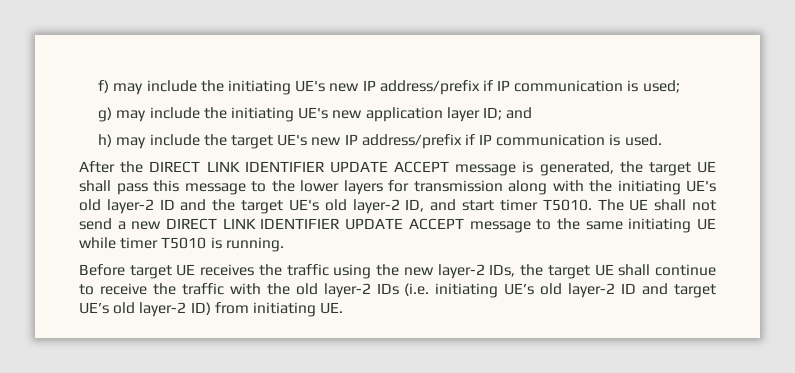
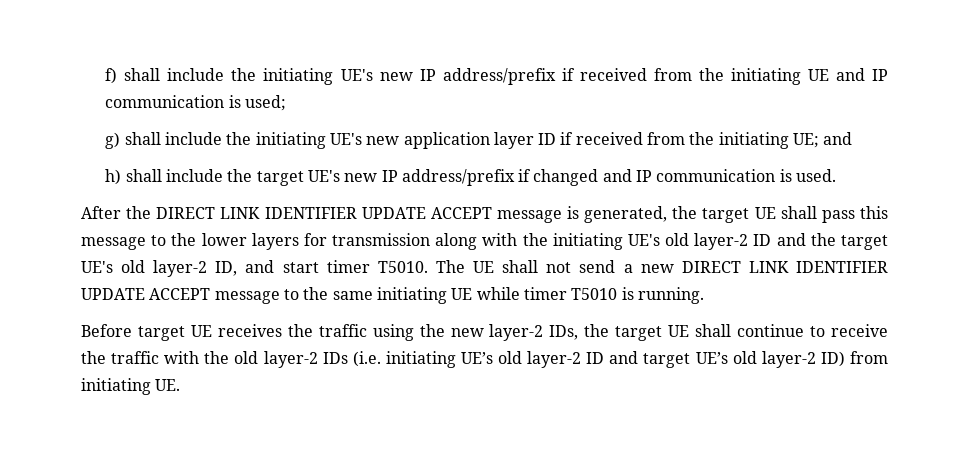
[113,83,144,95] may -> [124,68,161,81] shall
(493, 85) none -> [579,68,865,85] received from the initiating UE and
[116,110,147,122] may -> [124,132,161,145] shall
[482,107,502,120] ID; -> [538,132,820,149] ID if received from the initiating UE;
[116,137,147,149] may -> [125,169,162,182] shall
(475, 139) none -> [533,169,632,186] changed and

